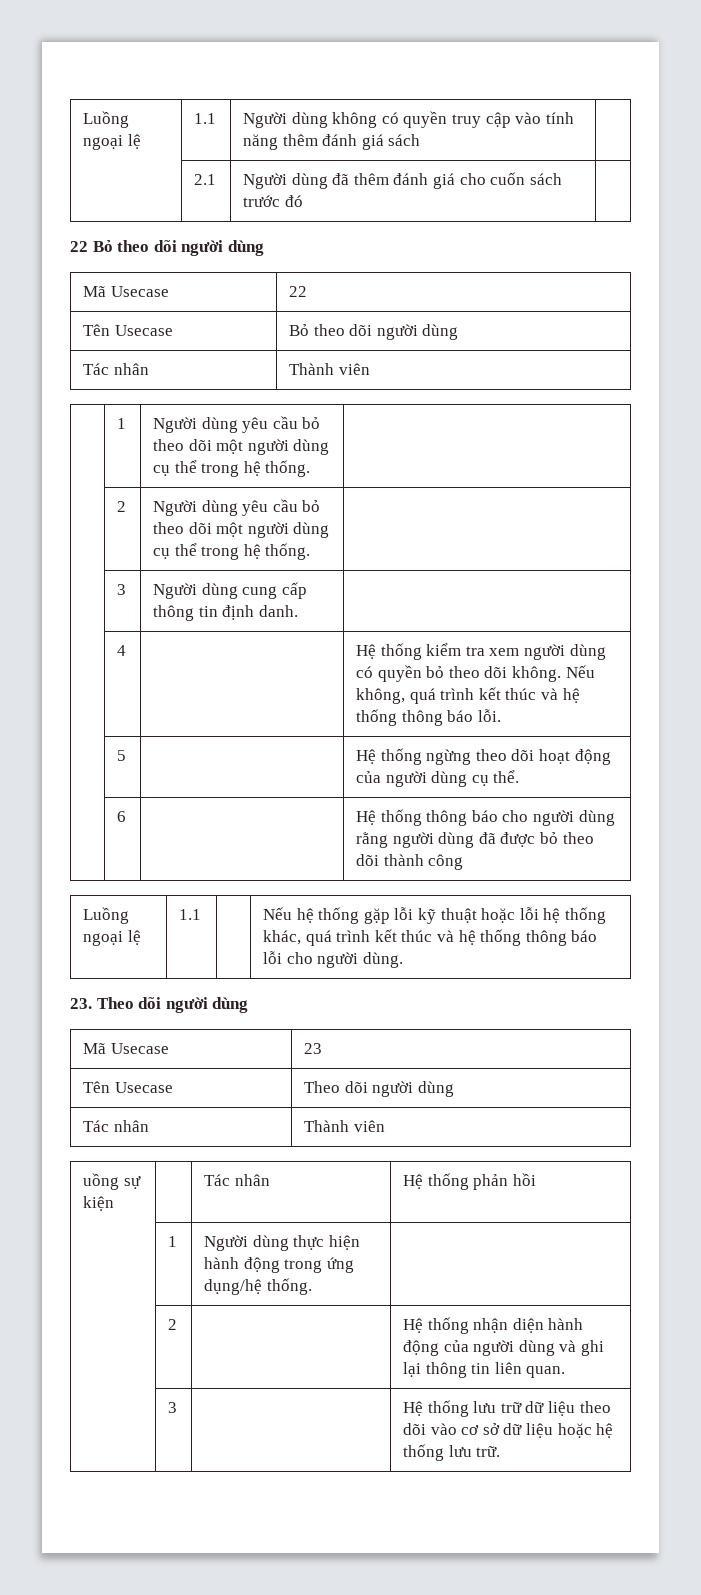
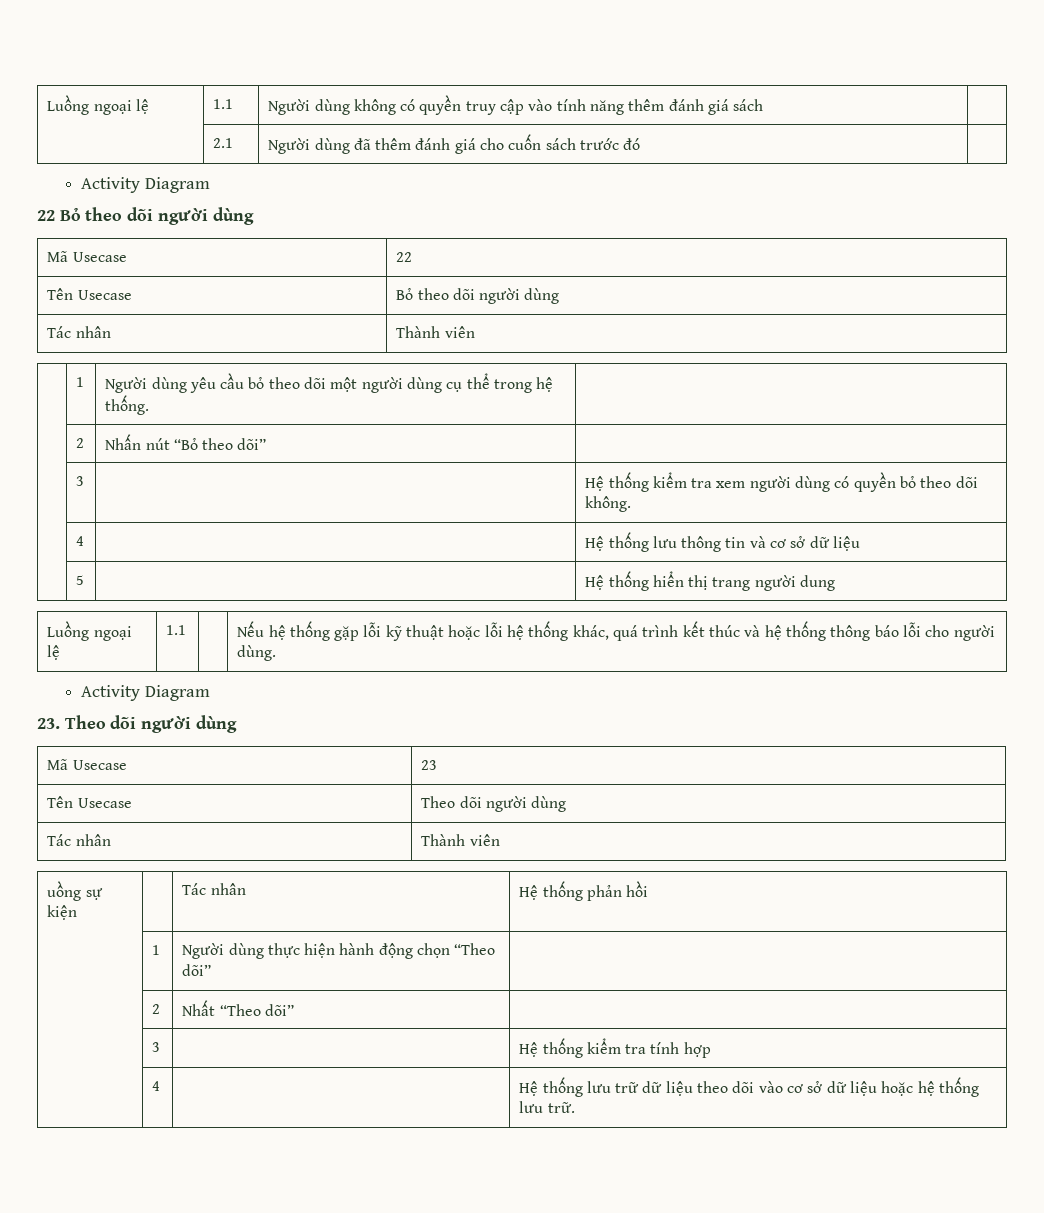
(303, 201) none -> [81,177,211,193] // Activity Diagram
[153,499,321,516] [153,522,330,538] [153,543,311,560] [117,584,127,595] [153,582,307,599] [153,605,298,621] [117,645,127,656] Người dùng yêu cầu bỏ theo dõi một người dùng cụ thể trong hệ thống. | // | 3 | Người dùng cung cấp thông tin định danh. | // | 4 -> [105,434,267,450] [76,476,85,486] Nhấn nút “Bỏ theo dõi” | // | 3
[565,665,595,678] [356,687,580,704] [356,709,501,726] [117,750,127,761] [356,748,611,765] [356,770,520,787] [117,811,127,822] [356,809,615,826] [356,832,594,848] [356,854,464,870] Nếu không, quá trình kết thúc và hệ thống thông báo lỗi. // | 5 | | Hệ thống ngừng theo dõi hoạt động của người dùng cụ thể. // | 6 | | Hệ thống thông báo cho người dùng rằng người dùng đã được bỏ theo dõi thành công -> [76,536,85,546] [585,532,861,552] [76,575,85,585] [585,571,836,591] // | 4 | | Hệ thống lưu thông tin và cơ sở dữ liệu // | 5 | | Hệ thống hiển thị trang người dung
(403, 960) none -> [81,685,211,701] // Activity Diagram
[284,1257,354,1273] [204,1278,312,1295] [168,1319,178,1330] [403,1317,584,1334] [403,1340,605,1356] [403,1362,566,1378] [168,1402,178,1413] trong ứng dụng/hệ thống. | // | 2 | | Hệ thống nhận diện hành động của người dùng và ghi lại thông tin liên quan. // | 3 -> [417,943,496,958] [182,964,212,976] [152,1004,161,1014] [182,1000,294,1016] [152,1042,161,1052] [519,1038,711,1058] [152,1081,161,1091] chọn “Theo dõi” | // | 2 | Nhất “Theo dõi” | // | 3 | | Hệ thống kiểm tra tính hợp // | 4

